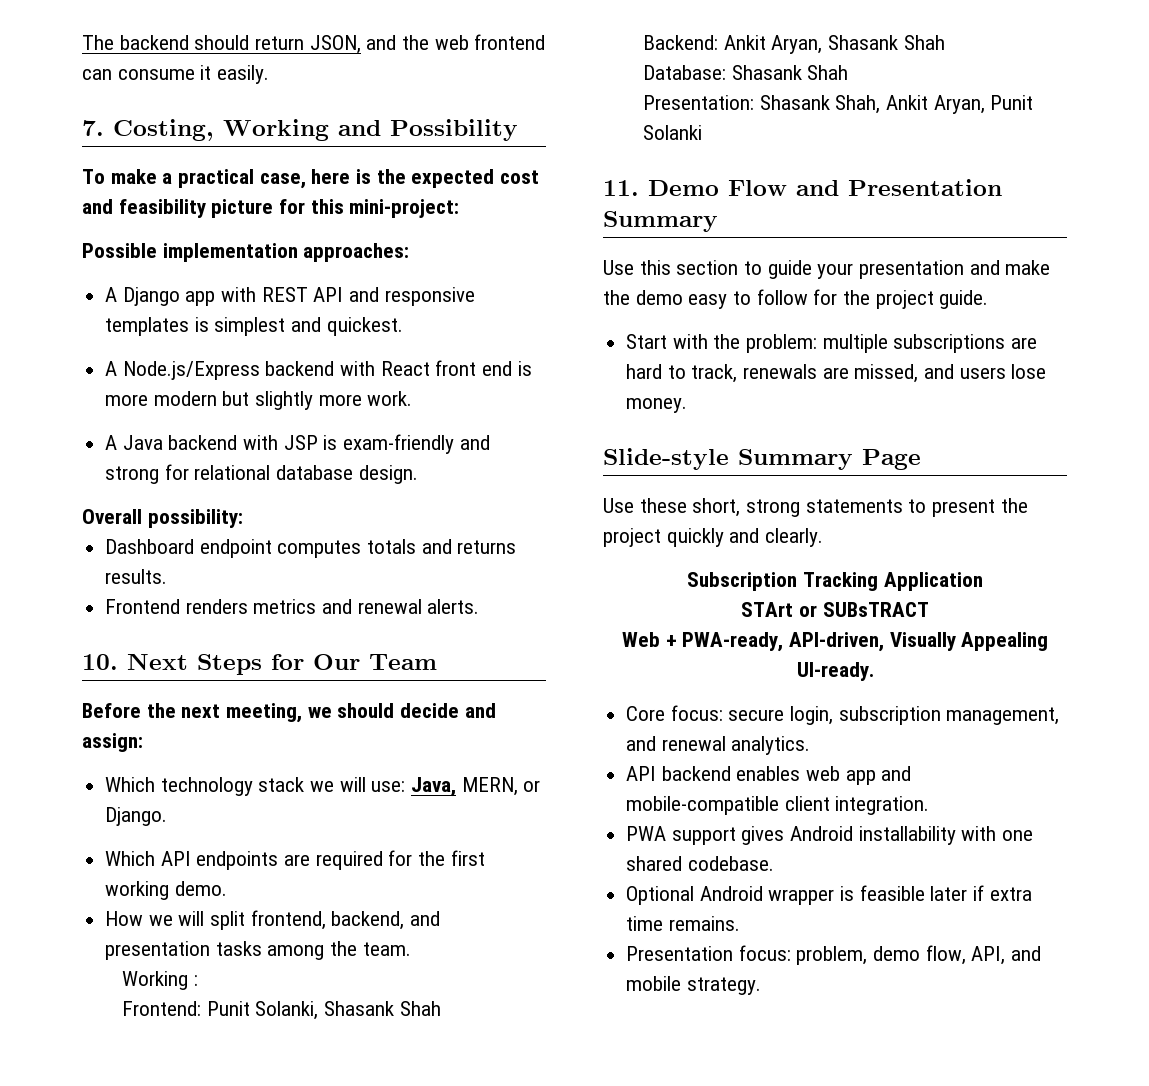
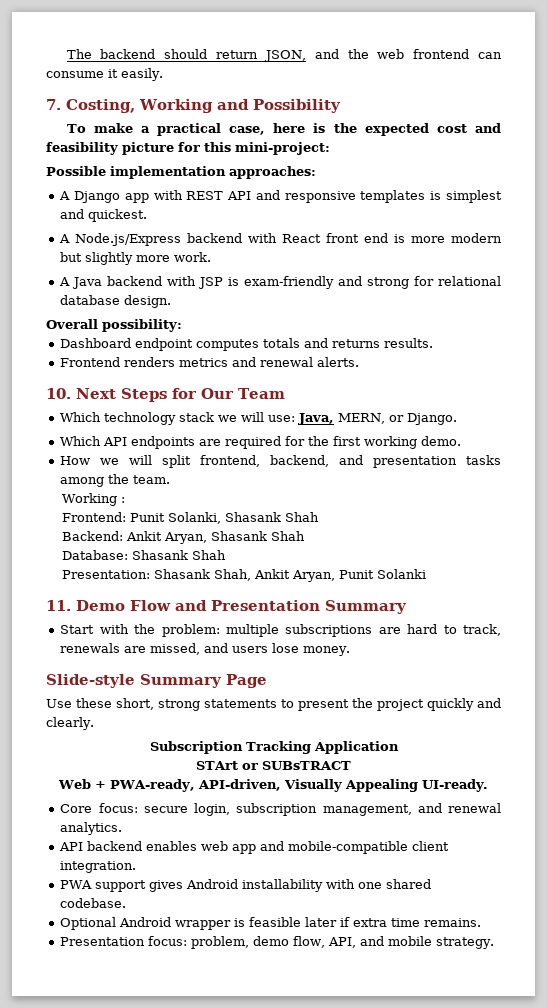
[82,703,496,723] [82,733,143,752] // Before the next meeting, we should decide and assign: -> (285, 393) none
[603,260,1051,279] [603,289,989,309] // Use this section to guide your presentation and make the demo easy to follow for the project guide. -> (407, 607) none

